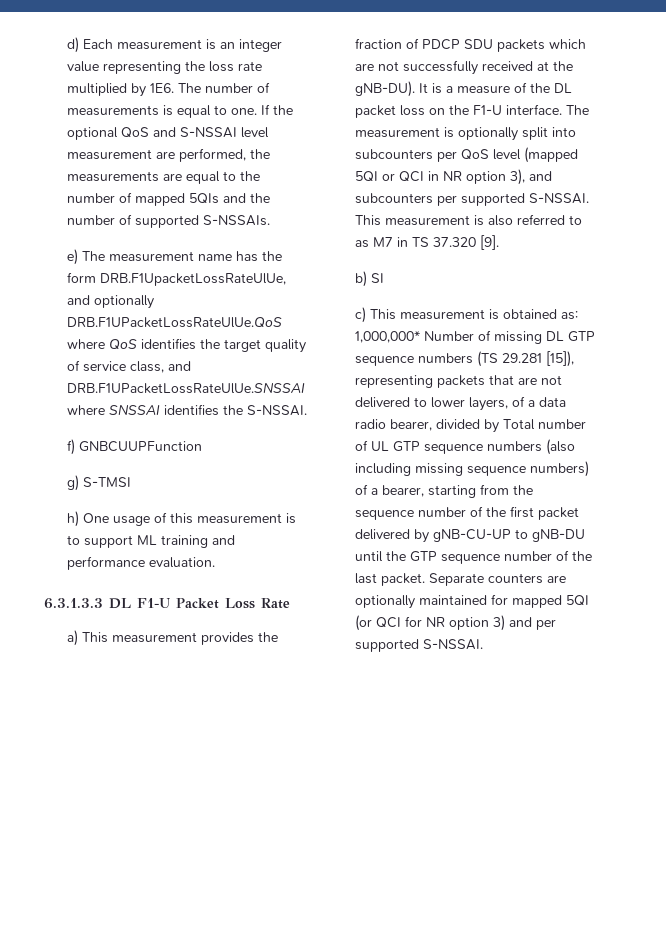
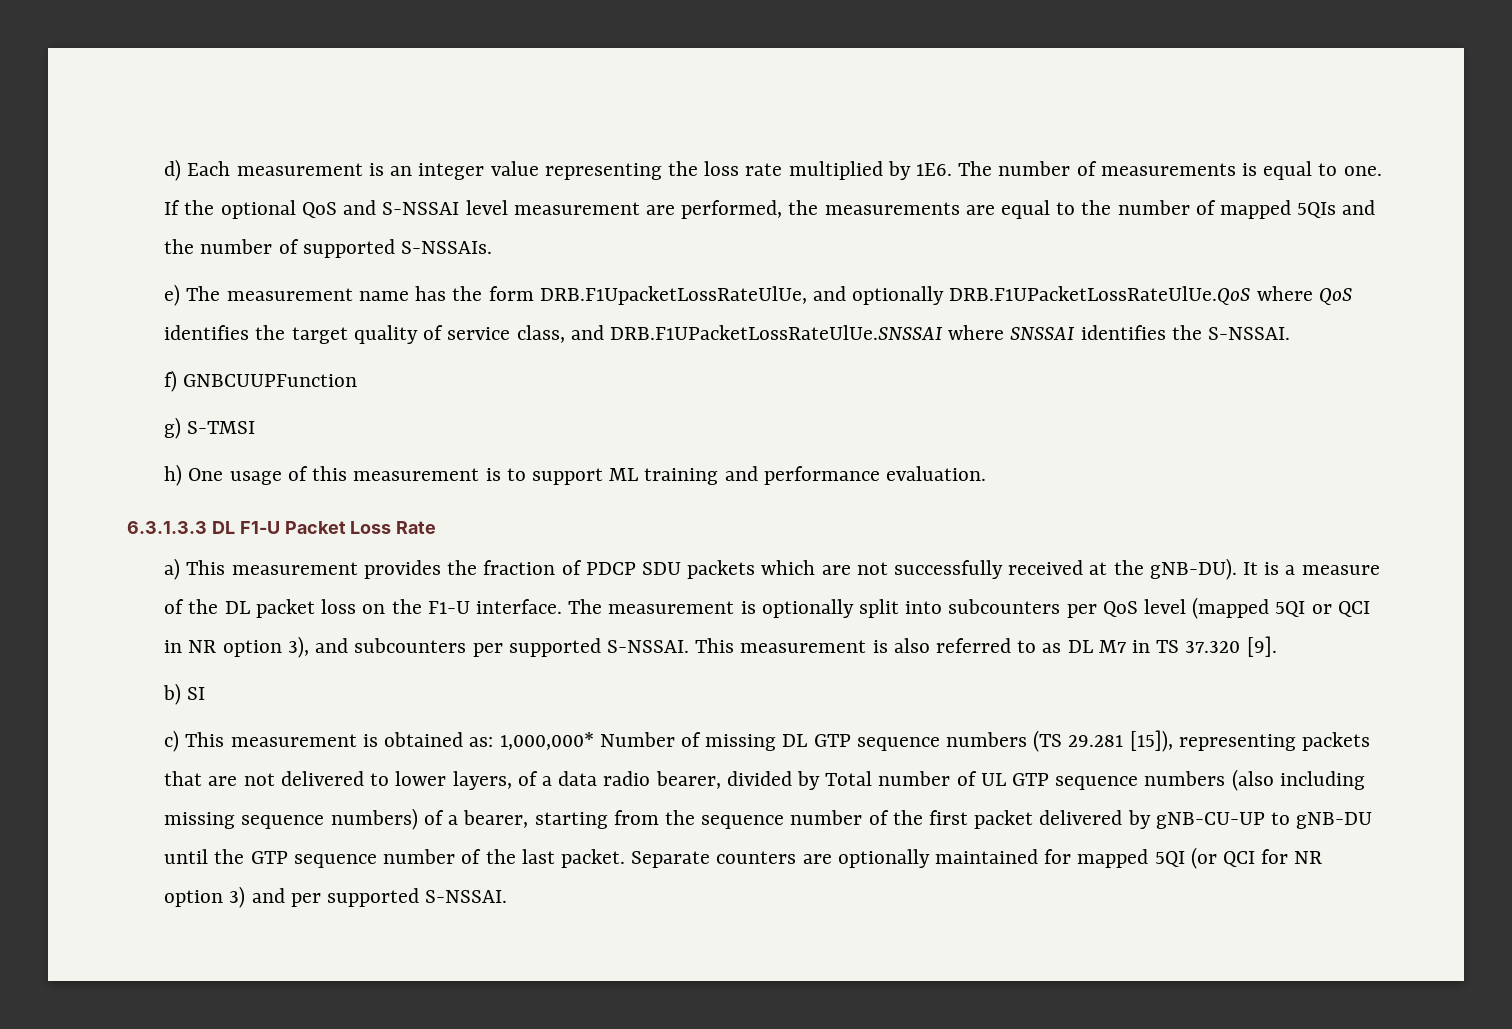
(370, 244) none -> [1067,640,1093,653] DL

